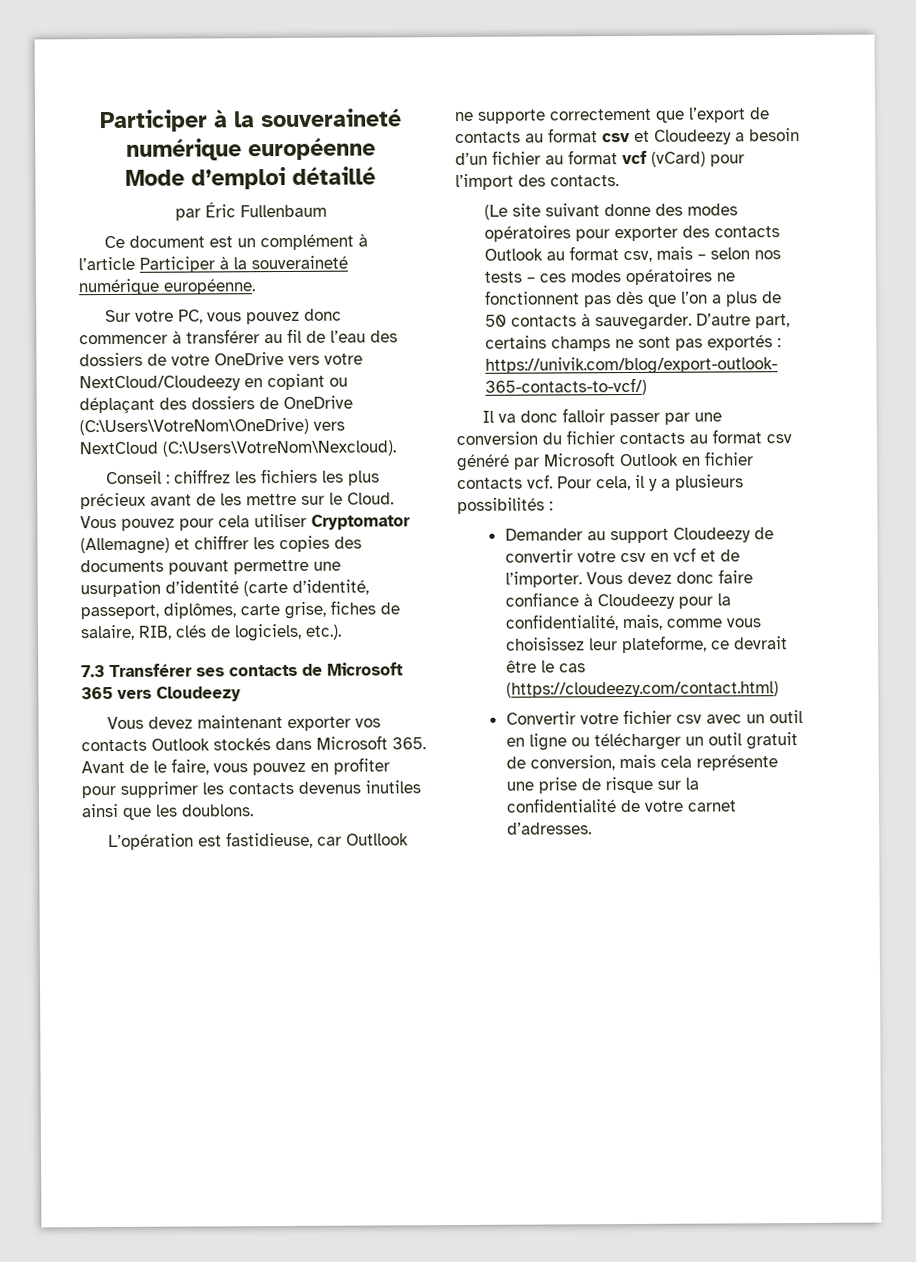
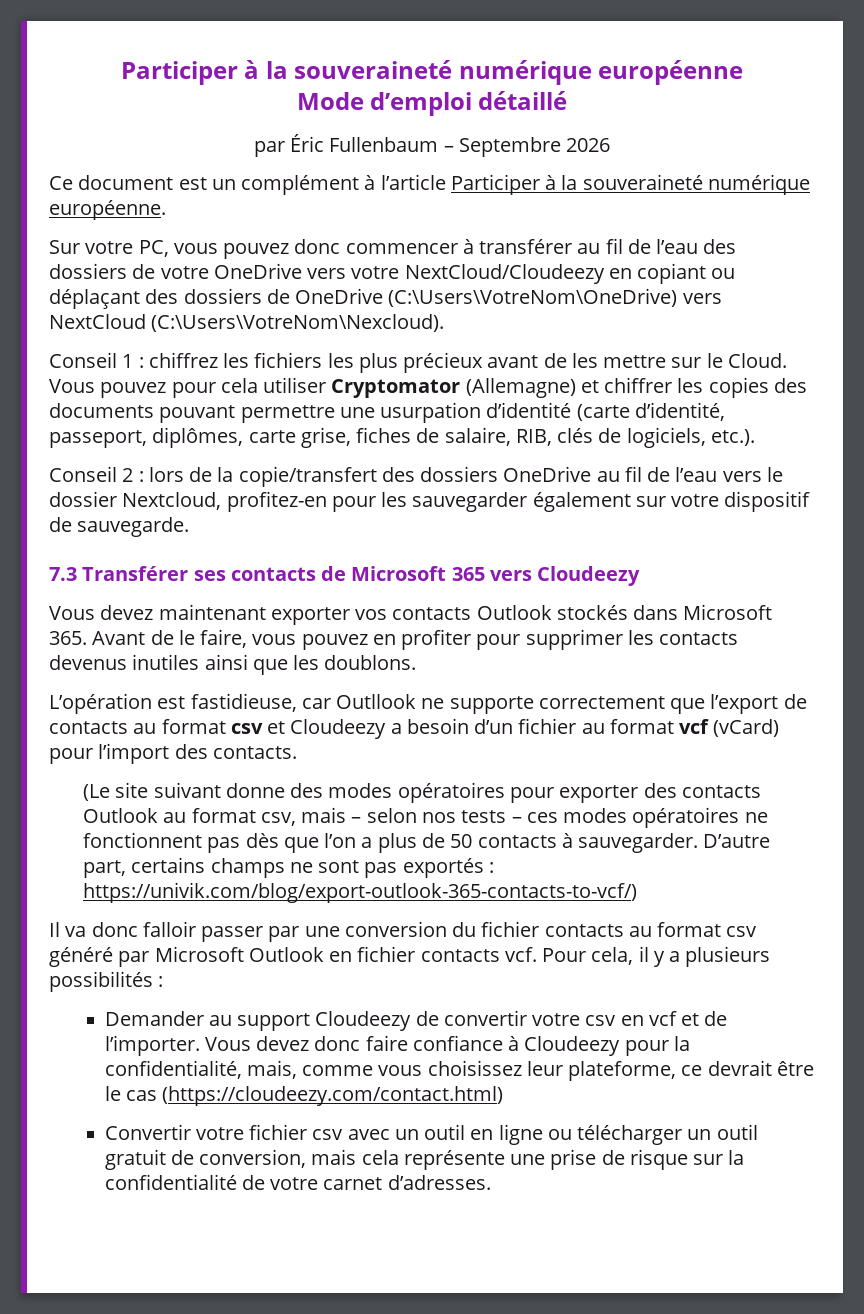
(327, 211) none -> [443,137,611,157] – Septembre 2026
(162, 477) none -> [122,354,134,368] 1
(342, 632) none -> [49,466,783,487] [49,491,811,512] [49,517,190,537] // Conseil 2 : lors de la copie/transfert des dossiers OneDrive au fil de l’eau vers le dossier Nextcloud, profitez-en pour les sauvegarder également sur votre dispositif de sauvegarde.

